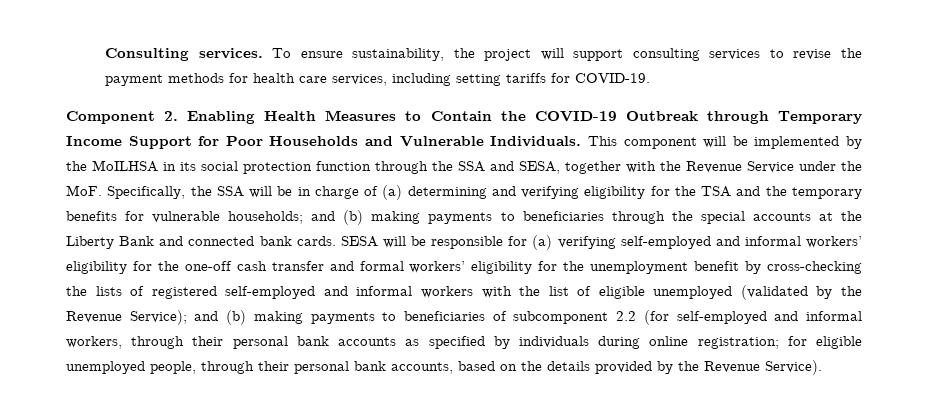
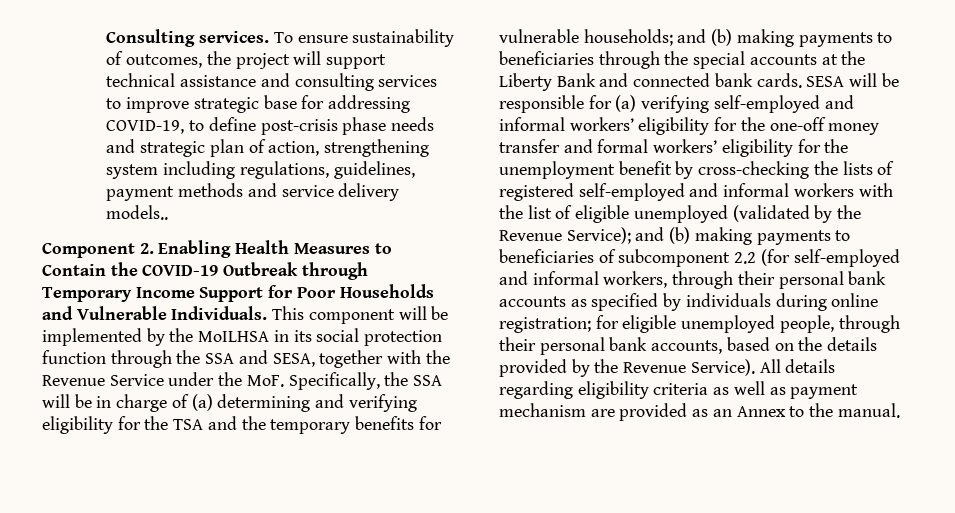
[352,48,445,61] sustainability, -> [352,29,455,47] [106,51,203,68] sustainability of outcomes,
[632,48,862,61] [105,73,651,86] consulting services to revise the payment methods for health care services, including setting tariffs for COVID-19. -> [106,73,438,91] [106,95,410,113] [106,117,434,135] [106,139,429,157] [106,161,415,179] [106,183,400,201] [106,205,169,220] technical assistance and consulting services to improve strategic base for addressing COVID-19, to define post-crisis phase needs and strategic plan of action, strengthening system including regulations, guidelines, payment methods and service delivery models..
[236,261,267,271] cash -> [828,123,880,135] money
(822, 367) none -> [759,359,836,373] [499,381,859,399] [499,403,900,421] All details regarding eligibility criteria as well as payment mechanism are provided as an Annex to the manual.

